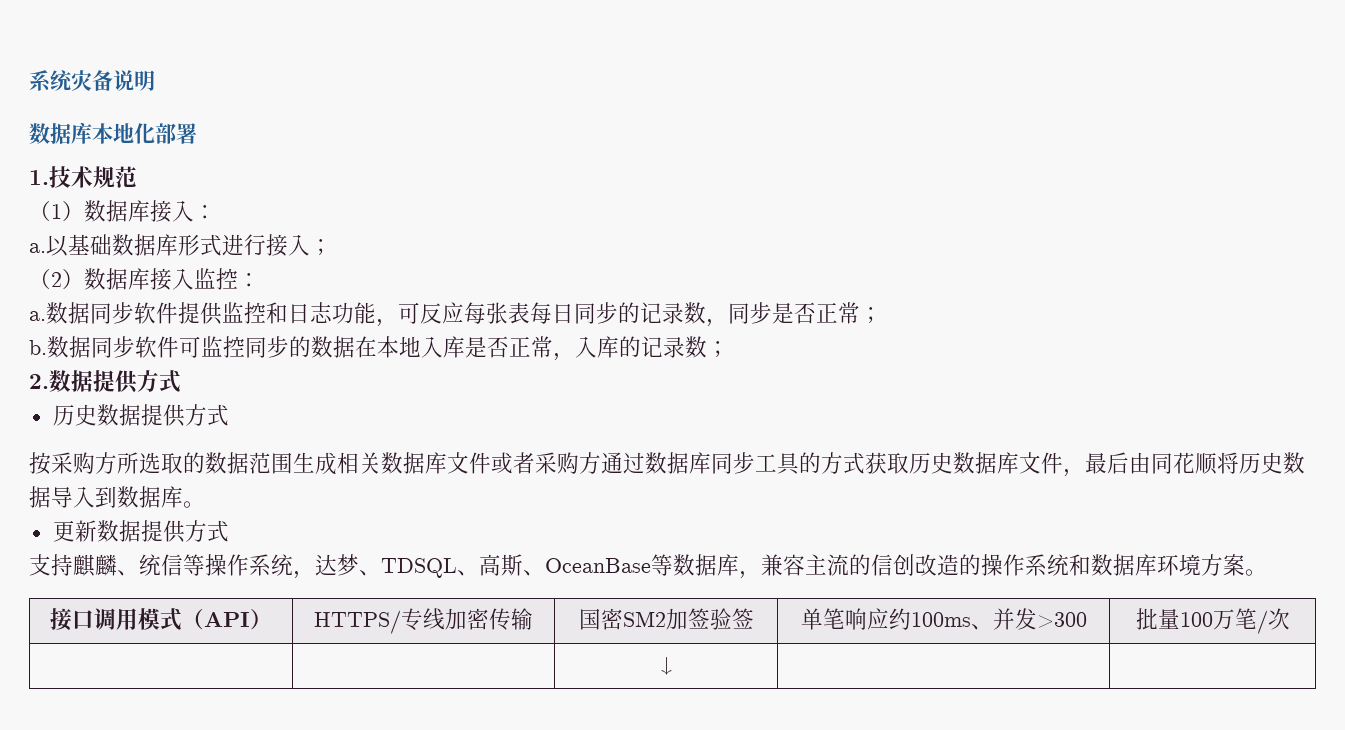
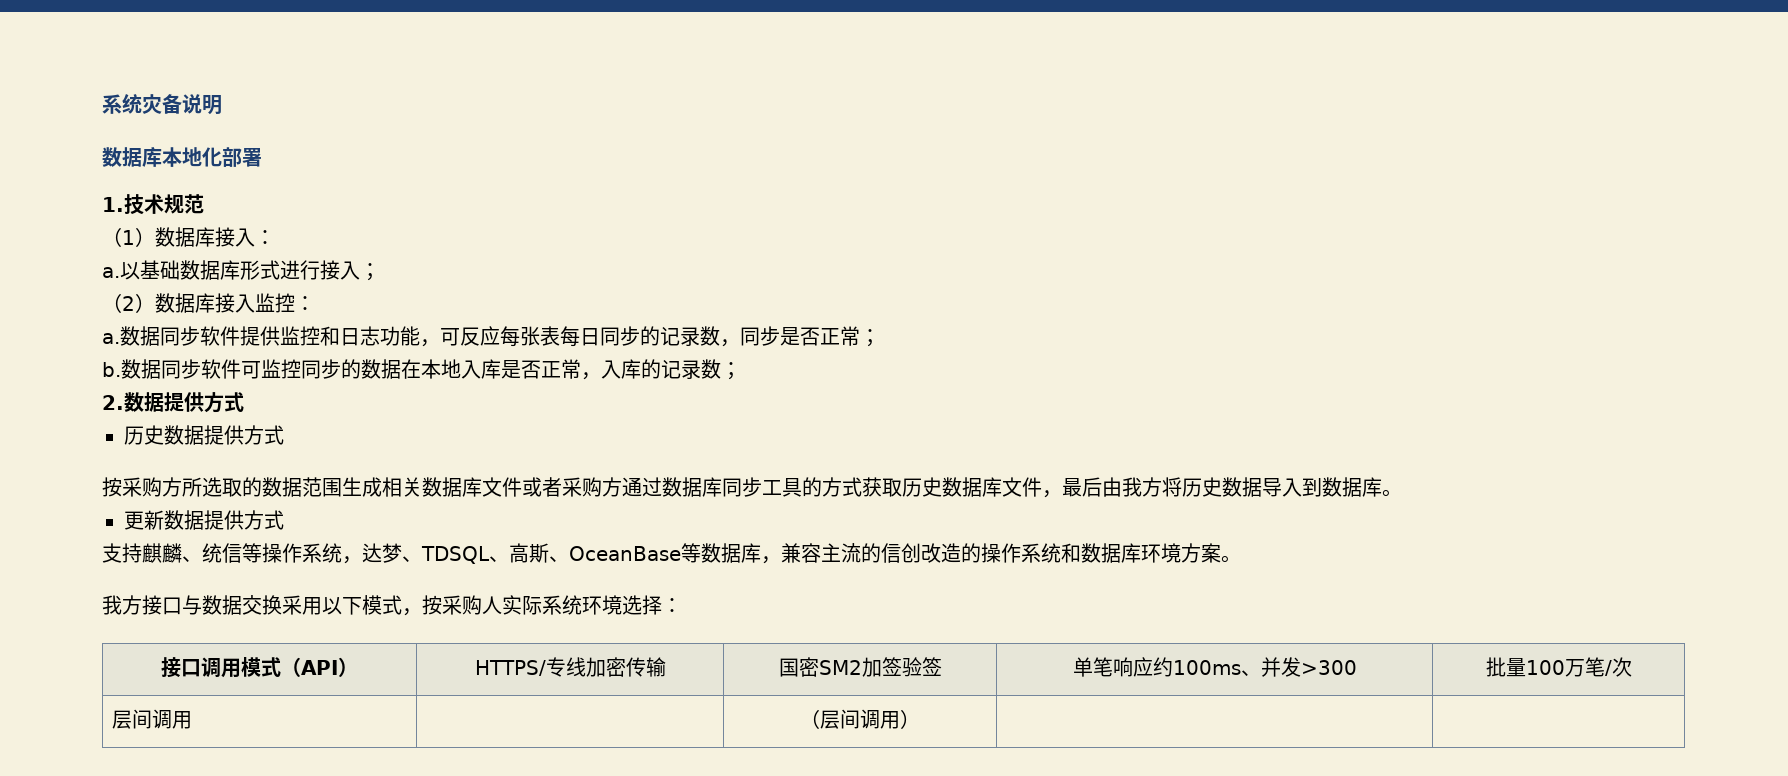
[1151,452,1217,475] 同花顺 -> [1122,477,1162,497] 我方
(1267, 572) none -> [102,595,682,616] // 我方接口与数据交换采用以下模式，按采购人实际系统环境选择：
[660,657,672,675] | | ↓ -> [111,709,192,729] [800,709,920,729] 层间调用 | | （层间调用）

